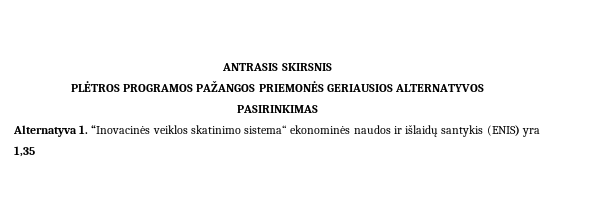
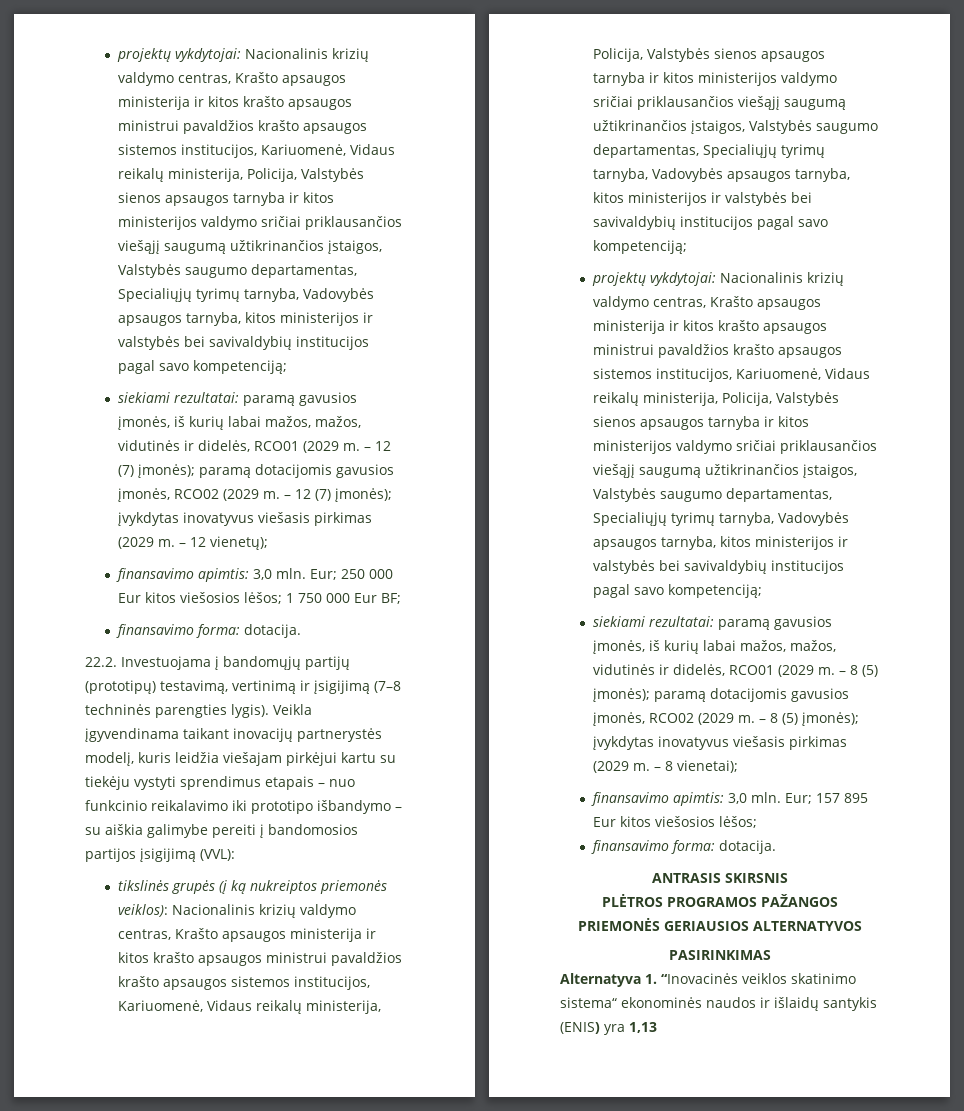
(222, 67) none -> [116,48,369,62] [117,72,346,86] [117,96,352,110] [117,120,367,134] [117,144,395,158] [117,168,364,182] [117,192,334,206] [117,216,402,230] [117,240,382,254] [117,264,357,278] [117,288,374,302] [117,312,373,326] [117,336,369,350] [117,360,287,374] [117,392,357,406] [117,416,361,430] [117,440,391,453] [117,464,394,478] [117,488,392,502] [117,512,372,526] [117,536,268,550] [115,568,393,582] [117,592,401,604] [115,624,301,638] [85,656,350,670] [85,680,401,694] [85,704,312,718] [85,728,382,742] [85,752,396,766] [85,776,355,790] [85,800,402,814] [85,824,358,838] [85,848,235,862] [117,880,387,894] [117,904,356,918] [117,928,376,942] [117,952,402,966] [117,976,370,990] [117,1000,381,1014] [592,48,825,62] [592,72,837,86] [592,96,846,110] [592,120,878,134] [592,144,825,158] [592,168,850,182] [592,192,812,206] [592,216,828,230] [592,240,687,254] [591,272,844,286] [592,296,821,310] [592,320,827,334] [592,344,842,358] [592,368,870,382] [592,392,839,406] [592,416,809,430] [592,440,877,454] [592,464,857,478] [592,488,832,502] [592,512,849,526] [592,536,848,550] [592,560,844,574] [592,584,762,598] [592,616,832,630] [592,640,836,654] [592,664,878,677] [592,688,849,702] [592,712,859,726] [592,736,847,750] [592,760,738,773] [590,792,868,806] [592,816,757,828] [590,840,776,854] projektų vykdytojai: Nacionalinis krizių valdymo centras, Krašto apsaugos ministerija ir kitos krašto apsaugos ministrui pavaldžios krašto apsaugos sistemos institucijos, Kariuomenė, Vidaus reikalų ministerija, Policija, Valstybės sienos apsaugos tarnyba ir kitos ministerijos valdymo sričiai priklausančios viešąjį saugumą užtikrinančios įstaigos, Valstybės saugumo departamentas, Specialiųjų tyrimų tarnyba, Vadovybės apsaugos tarnyba, kitos ministerijos ir valstybės bei savivaldybių institucijos pagal savo kompetenciją; // siekiami rezultatai: paramą gavusios įmonės, iš kurių labai mažos, mažos, vidutinės ir didelės, RCO01 (2029 m. – 12 (7) įmonės); paramą dotacijomis gavusios įmonės, RCO02 (2029 m. – 12 (7) įmonės); įvykdytas inovatyvus viešasis pirkimas (2029 m. – 12 vienetų); // finansavimo apimtis: 3,0 mln. Eur; 250 000 Eur kitos viešosios lėšos; 1 750 000 Eur BF; // finansavimo forma: dotacija. // 22.2. Investuojama į bandomųjų partijų (prototipų) testavimą, vertinimą ir įsigijimą (7–8 techninės parengties lygis). Veikla įgyvendinama taikant inovacijų partnerystės modelį, kuris leidžia viešajam pirkėjui kartu su tiekėju vystyti sprendimus etapais – nuo funkcinio reikalavimo iki prototipo išbandymo – su aiškia galimybe pereiti į bandomosios partijos įsigijimą (VVL): // tikslinės grupės (į ką nukreiptos priemonės veiklos): Nacionalinis krizių valdymo centras, Krašto apsaugos ministerija ir kitos krašto apsaugos ministrui pavaldžios krašto apsaugos sistemos institucijos, Kariuomenė, Vidaus reikalų ministerija, Policija, Valstybės sienos apsaugos tarnyba ir kitos ministerijos valdymo sričiai priklausančios viešąjį saugumą užtikrinančios įstaigos, Valstybės saugumo departamentas, Specialiųjų tyrimų tarnyba, Vadovybės apsaugos tarnyba, kitos ministerijos ir valstybės bei savivaldybių institucijos pagal savo kompetenciją; // projektų vykdytojai: Nacionalinis krizių valdymo centras, Krašto apsaugos ministerija ir kitos krašto apsaugos ministrui pavaldžios krašto apsaugos sistemos institucijos, Kariuomenė, Vidaus reikalų ministerija, Policija, Valstybės sienos apsaugos tarnyba ir kitos ministerijos valdymo sričiai priklausančios viešąjį saugumą užtikrinančios įstaigos, Valstybės saugumo departamentas, Specialiųjų tyrimų tarnyba, Vadovybės apsaugos tarnyba, kitos ministerijos ir valstybės bei savivaldybių institucijos pagal savo kompetenciją; // siekiami rezultatai: paramą gavusios įmonės, iš kurių labai mažos, mažos, vidutinės ir didelės, RCO01 (2029 m. – 8 (5) įmonės); paramą dotacijomis gavusios įmonės, RCO02 (2029 m. – 8 (5) įmonės); įvykdytas inovatyvus viešasis pirkimas (2029 m. – 8 vienetai); // finansavimo apimtis: 3,0 mln. Eur; 157 895 Eur kitos viešosios lėšos; // finansavimo forma: dotacija. //
[14,146,35,157] 1,35 -> [629,1022,657,1033] 1,13

